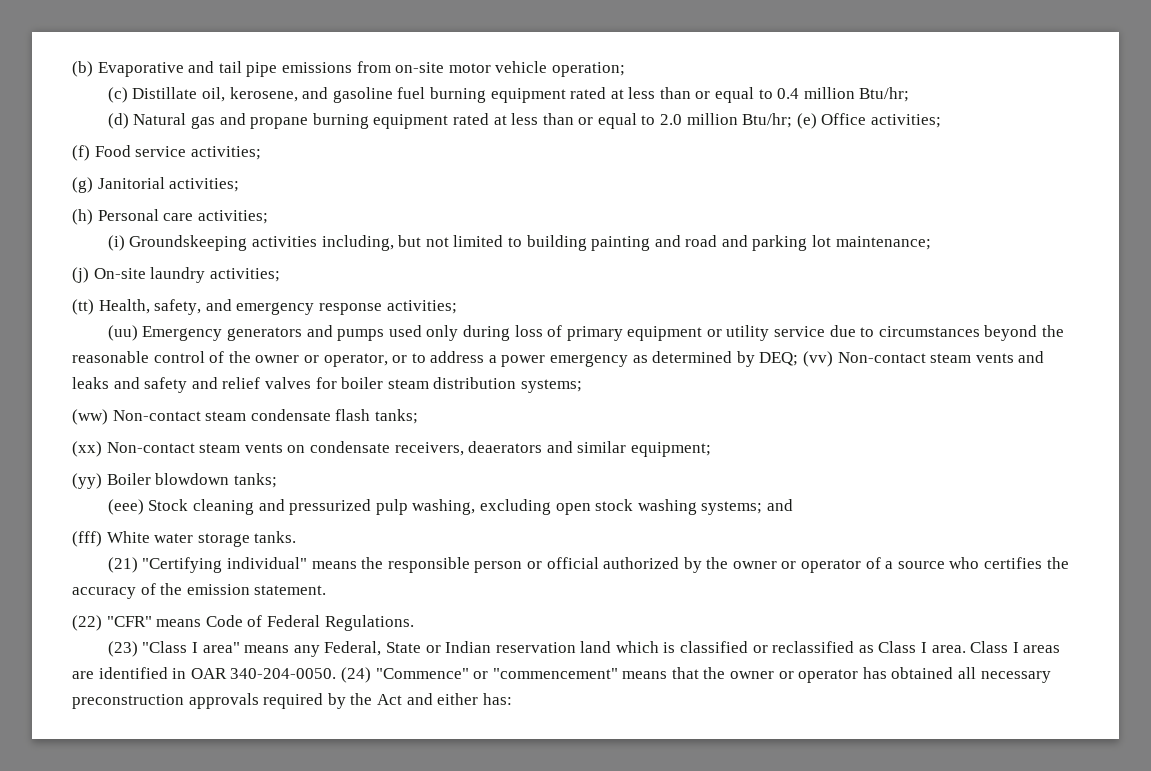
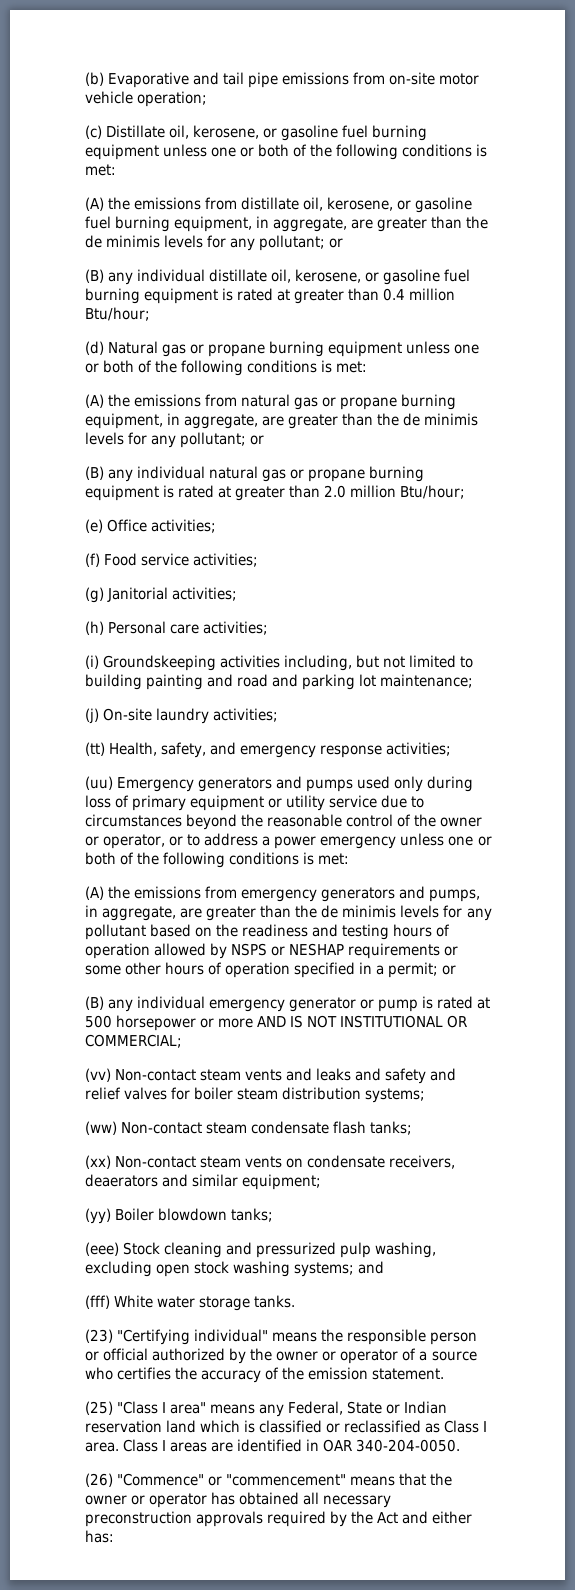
[302,87,773,103] and gasoline fuel burning equipment rated at less than or equal to -> [263,125,428,141] [85,144,488,160] [85,164,116,176] [85,197,473,213] [85,216,489,232] [85,235,344,251] [85,269,471,285] [85,288,380,304] or gasoline fuel burning equipment unless one or both of the following conditions is met: // (A) the emissions from distillate oil, kerosene, or gasoline fuel burning equipment, in aggregate, are greater than the de minimis levels for any pollutant; or // (B) any individual distillate oil, kerosene, or gasoline fuel burning equipment is rated at greater than
[859,87,910,102] Btu/hr; -> [85,307,150,321] Btu/hour;
[219,113,656,129] and propane burning equipment rated at less than or equal to -> [190,341,480,357] [85,360,368,376] [85,394,457,410] [85,413,479,429] [85,432,265,448] [85,466,425,482] [85,485,321,501] or propane burning equipment unless one or both of the following conditions is met: // (A) the emissions from natural gas or propane burning equipment, in aggregate, are greater than the de minimis levels for any pollutant; or // (B) any individual natural gas or propane burning equipment is rated at greater than
[742,113,793,128] Btu/hr; -> [400,485,466,499] Btu/hour; //
[632,351,799,367] as determined by DEQ; -> [400,833,492,846] [85,852,350,868] [85,886,481,902] [85,905,492,921] [85,924,451,940] [85,943,459,959] [85,962,457,978] [85,996,491,1012] [85,1015,468,1031] [85,1034,182,1048] unless one or both of the following conditions is met: // (A) the emissions from emergency generators and pumps, in aggregate, are greater than the de minimis levels for any pollutant based on the readiness and testing hours of operation allowed by NSPS or NESHAP requirements or some other hours of operation specified in a permit; or // (B) any individual emergency generator or pump is rated at 500 horsepower or more AND IS NOT INSTITUTIONAL OR COMMERCIAL; //
[107,557,138,573] (21) -> [85,1329,113,1343] (23)
[72,615,414,631] [107,641,138,657] (22) "CFR" means Code of Federal Regulations. // (23) -> [85,1401,113,1415] (25)
[340,667,371,683] (24) -> [85,1473,113,1487] // (26)

